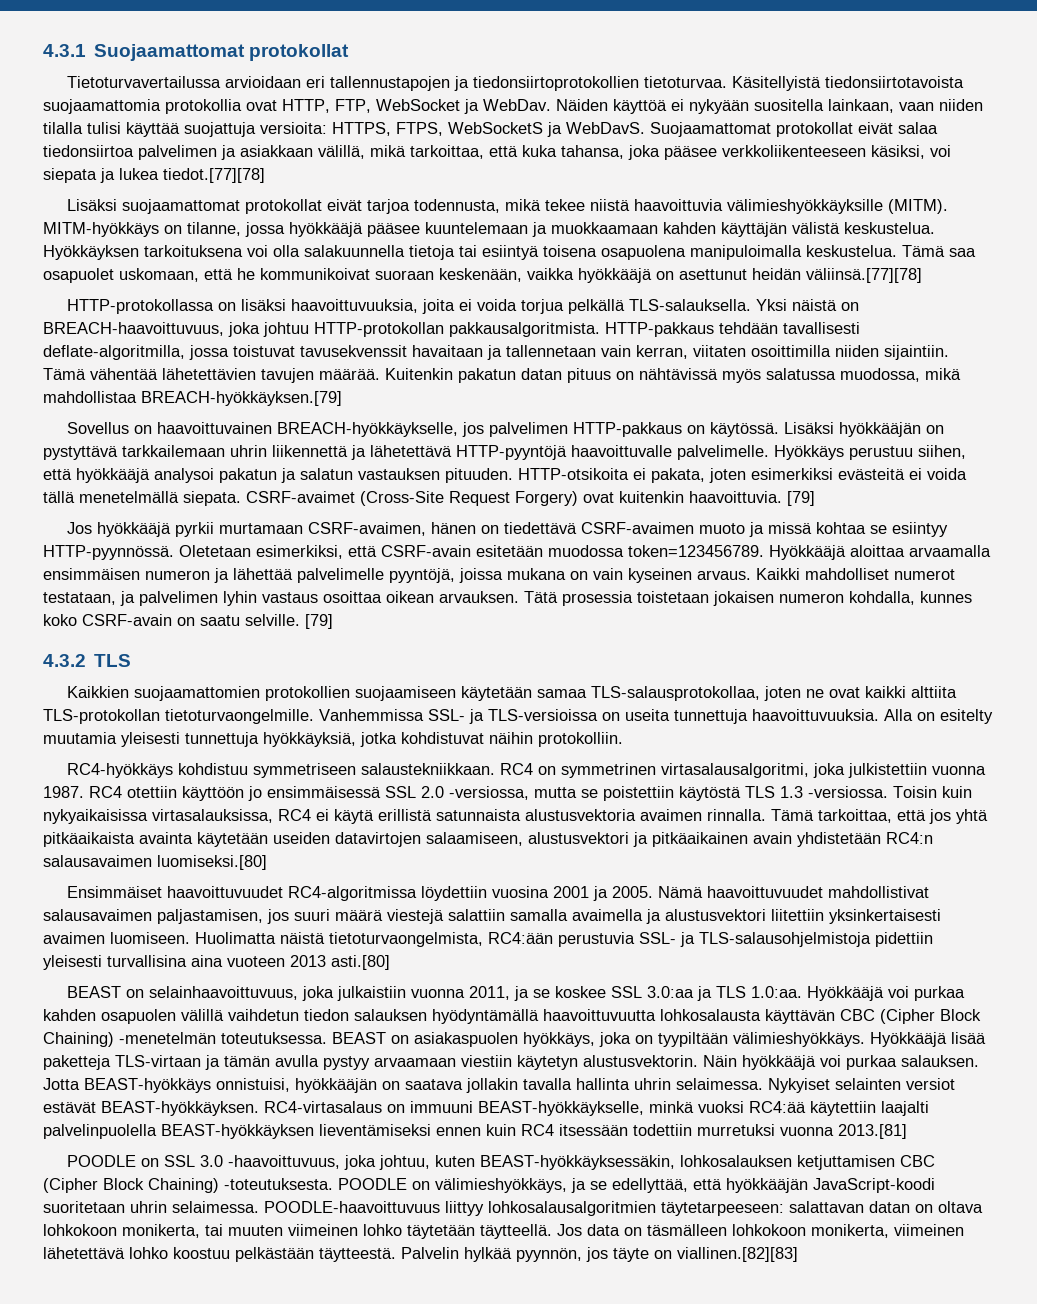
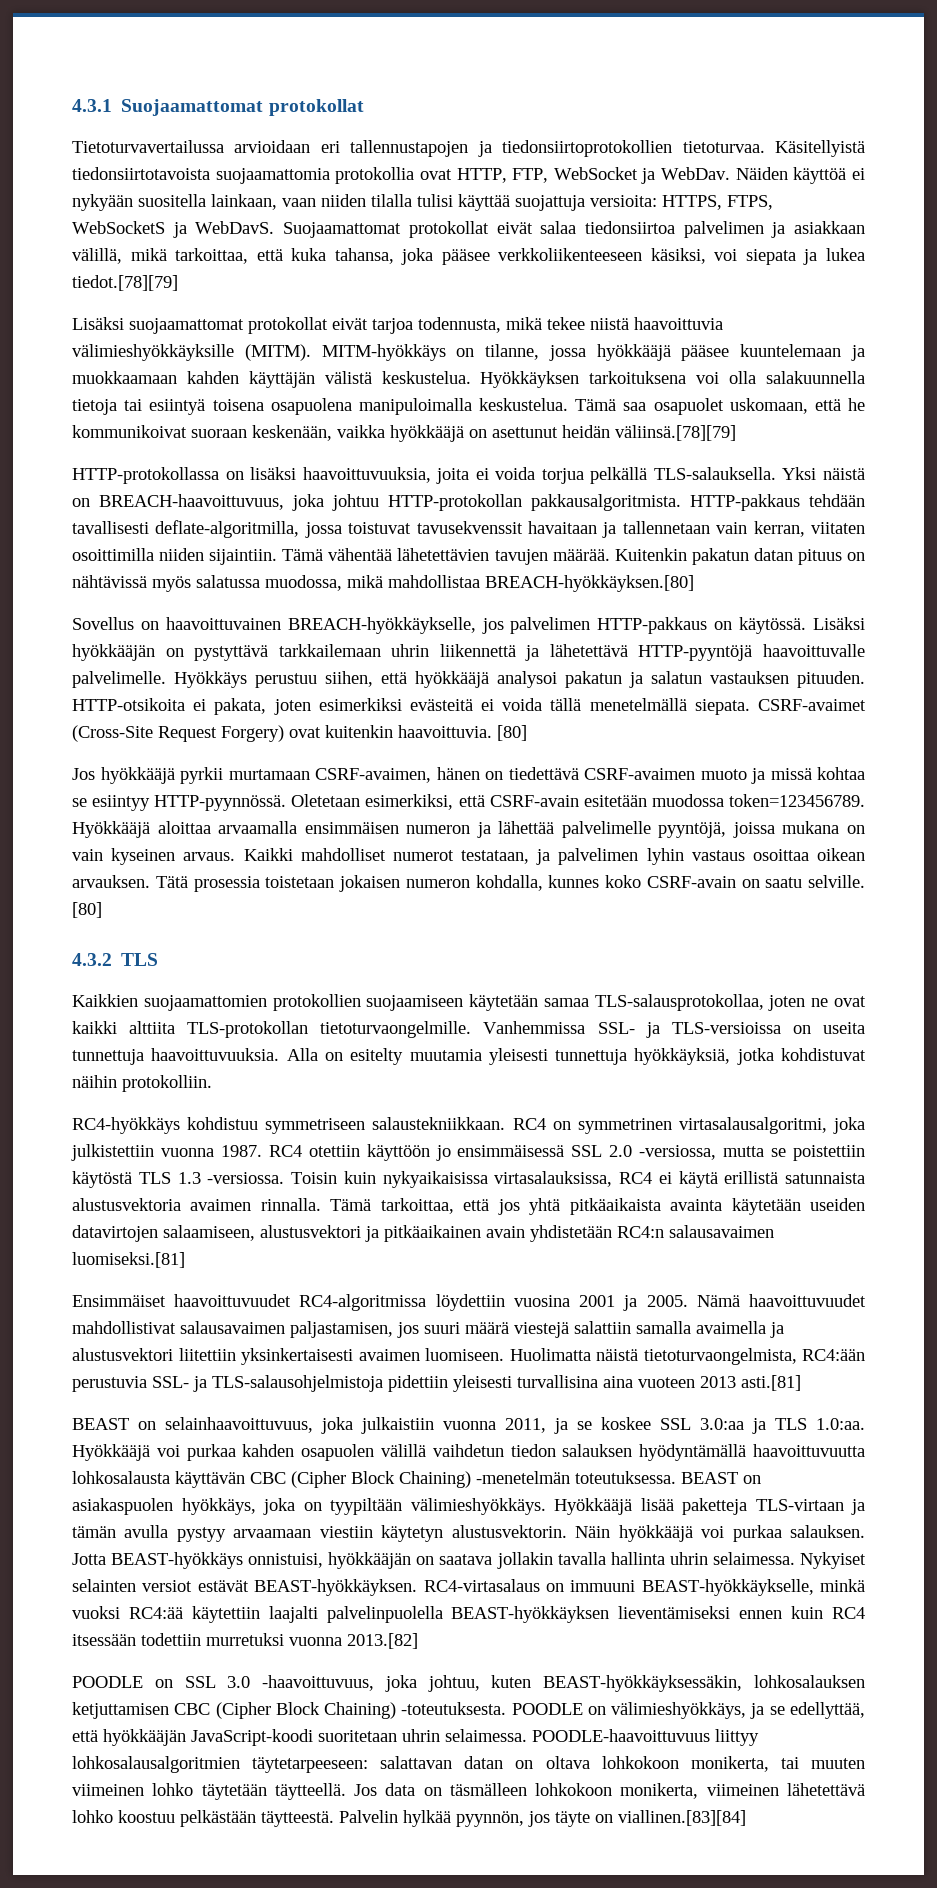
[163,168,265,183] tiedot.[77][78] -> [72,275,178,291] tiedot.[78][79]
[806,268,922,283] väliinsä.[77][78] -> [615,425,736,441] väliinsä.[78][79]
[141,391,342,406] BREACH-hyökkäyksen.[79] -> [485,575,694,592] BREACH-hyökkäyksen.[80]
[787,491,815,506] [79] -> [497,725,527,741] [80]
[305,614,333,629] [79] -> [72,902,102,918] [80]
[157,855,267,870] luomiseksi.[80] -> [72,1252,185,1268] luomiseksi.[81]
[331,955,390,970] asti.[80] -> [741,1375,801,1391] asti.[81]
[838,1124,907,1139] 2013.[81] -> [347,1633,418,1649] 2013.[82]
[677,1247,798,1262] viallinen.[82][83] -> [618,1810,746,1826] viallinen.[83][84]

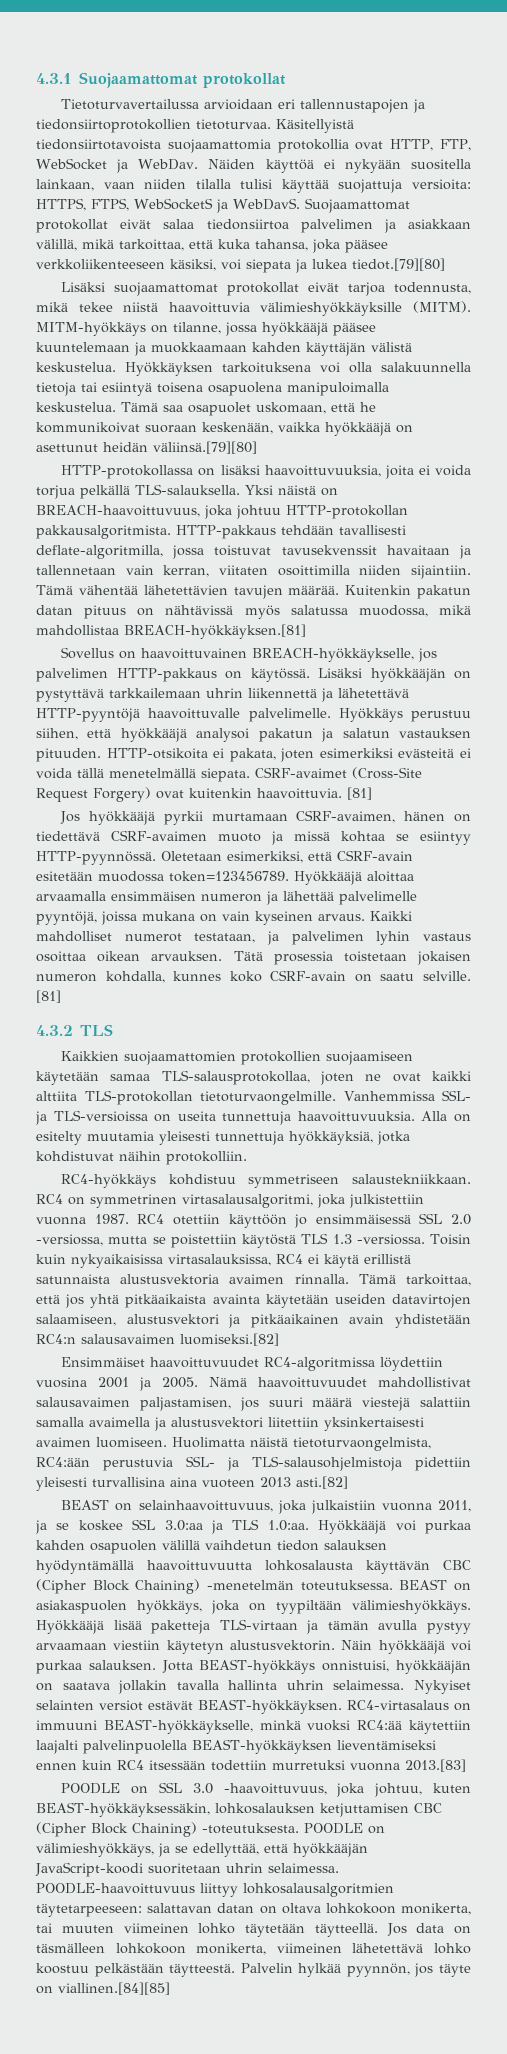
[72,275,178,291] tiedot.[78][79] -> [352,258,445,271] tiedot.[79][80]
[615,425,736,441] väliinsä.[78][79] -> [153,441,257,454] väliinsä.[79][80]
[485,575,694,592] BREACH-hyökkäyksen.[80] -> [124,624,306,639] BREACH-hyökkäyksen.[81]
[497,725,527,741] [80] -> [347,787,372,800] [81]
[72,902,102,918] [80] -> [36,990,61,1003] [81]
[72,1252,185,1268] luomiseksi.[81] -> [180,1333,279,1346] luomiseksi.[82]
[741,1375,801,1391] asti.[81] -> [296,1476,348,1489] asti.[82]
[347,1633,418,1649] 2013.[82] -> [405,1759,466,1772] 2013.[83]
[618,1810,746,1826] viallinen.[83][84] -> [58,1982,170,1995] viallinen.[84][85]

